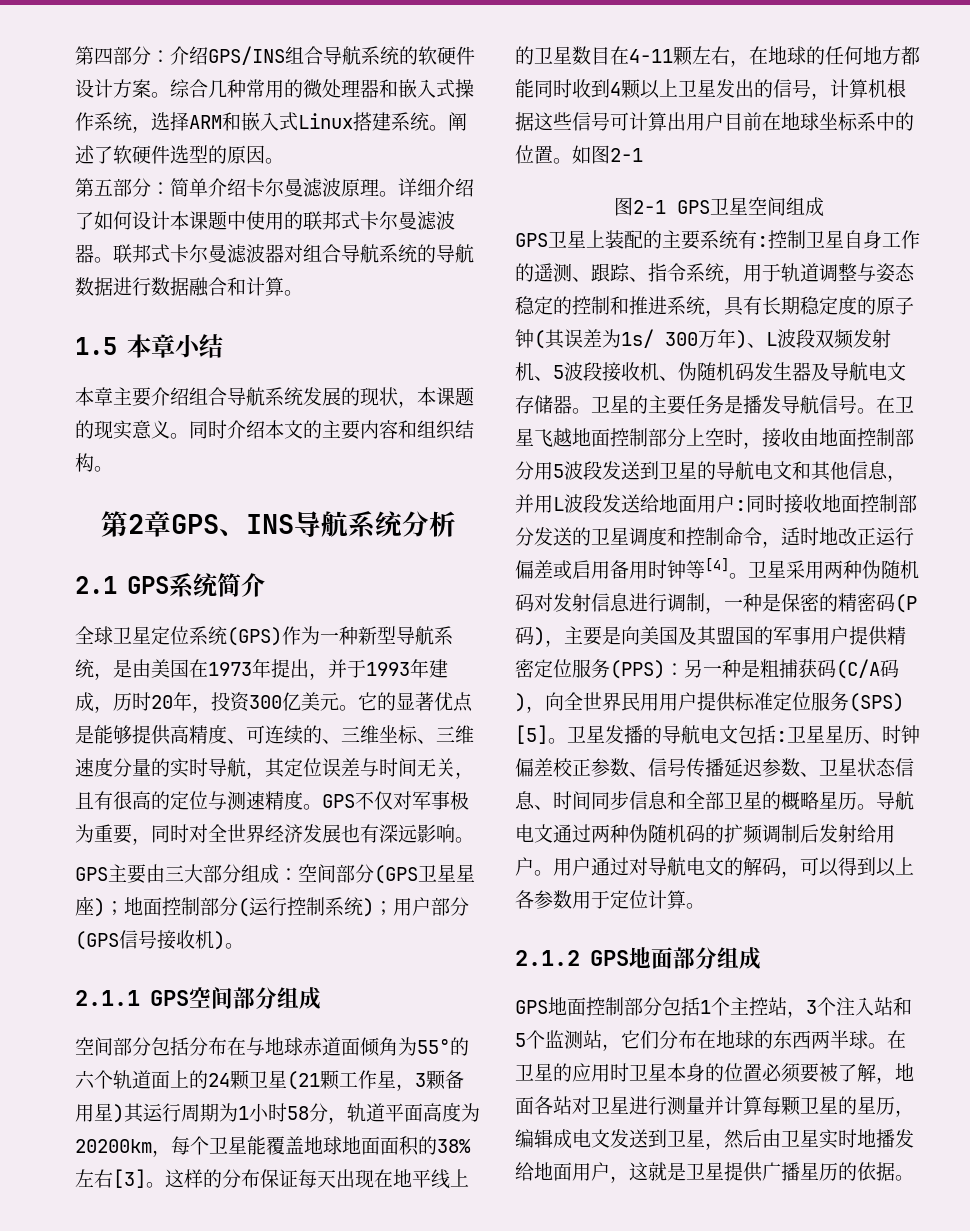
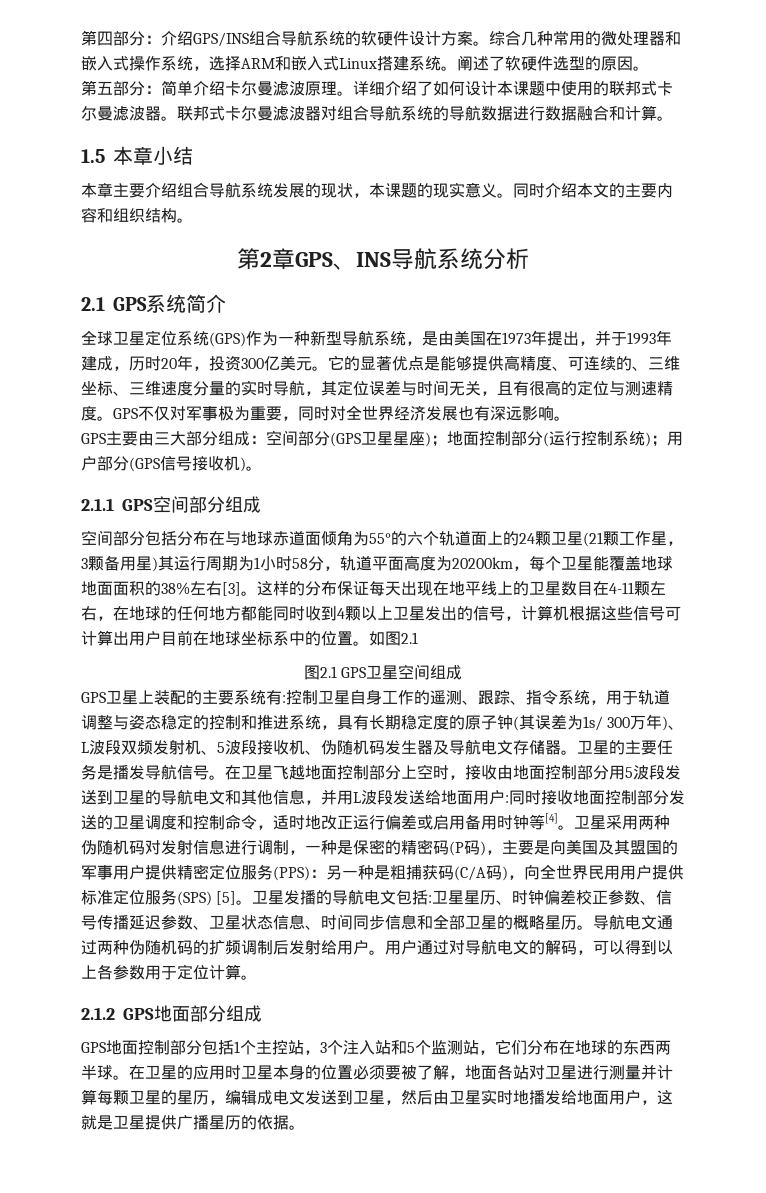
[610,148,643,162] [613,197,666,216] 2-1 // 图2-1 -> [401,632,418,644] [303,665,337,680] 2.1 // 图2.1

